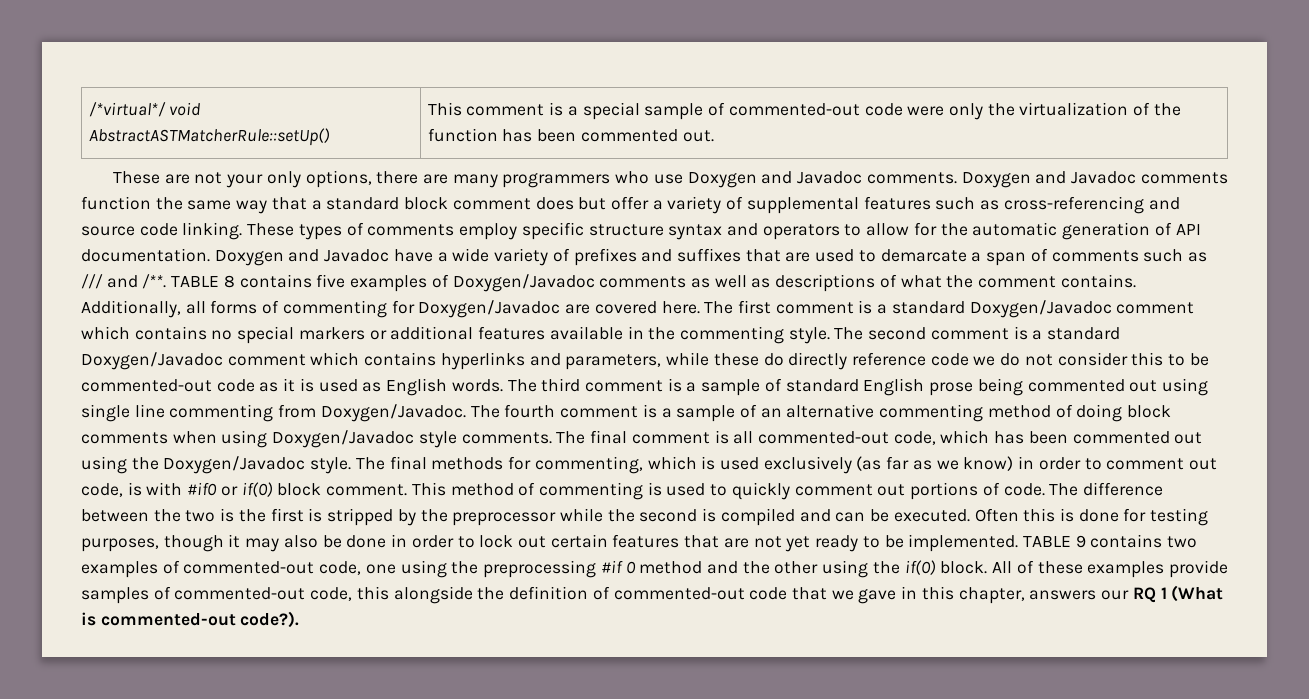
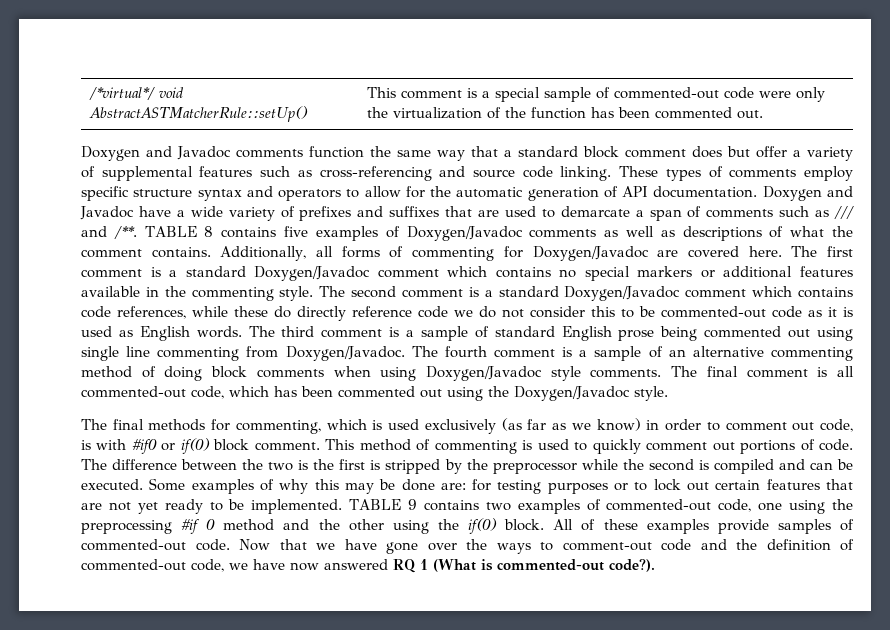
[112,170,957,188] These are not your only options, there are many programmers who use Doxygen and Javadoc comments. -> (763, 114) none
[440,352,662,370] hyperlinks and parameters, -> [81,306,186,319] code references,
(352, 465) none -> (668, 393) //
[974,508,1209,526] [81,534,454,552] Often this is done for testing purposes, though it may also be done in order -> [149,478,629,494] Some examples of why this may be done are: for testing purposes or
[310,586,1130,604] code, this alongside the definition of commented-out code that we gave in this chapter, answers our -> [195,539,854,554] [81,559,388,572] code. Now that we have gone over the ways to comment-out code and the definition of commented-out code, we have now answered

